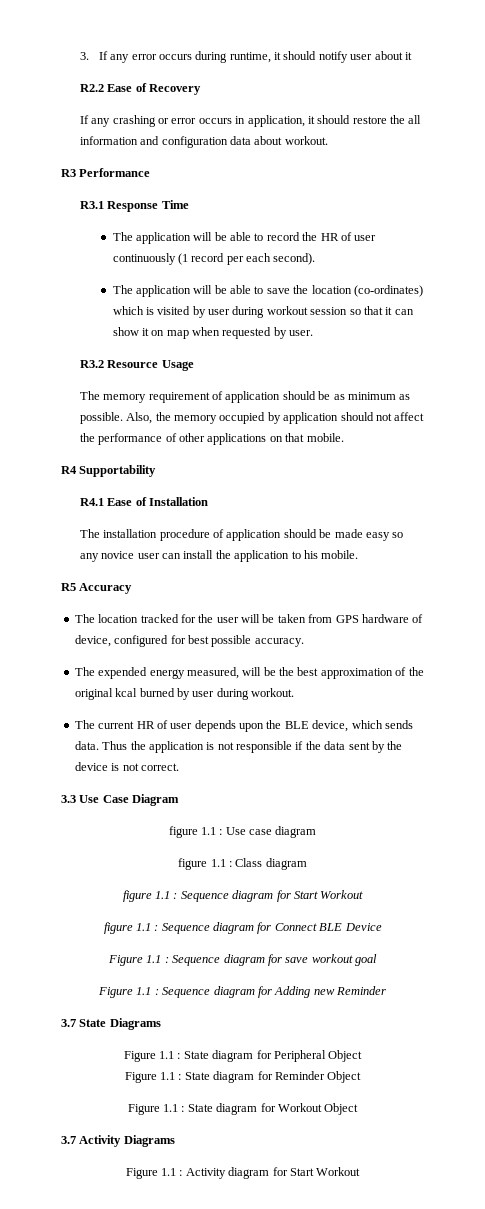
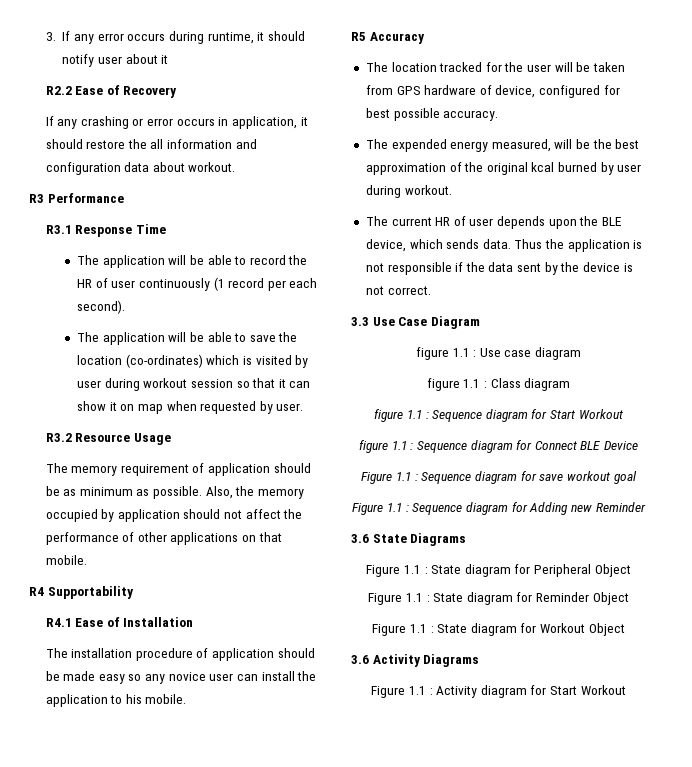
[61,1019,76,1027] 3.7 -> [351,534,369,543] 3.6
[61,1136,76,1144] 3.7 -> [351,655,369,664] 3.6

